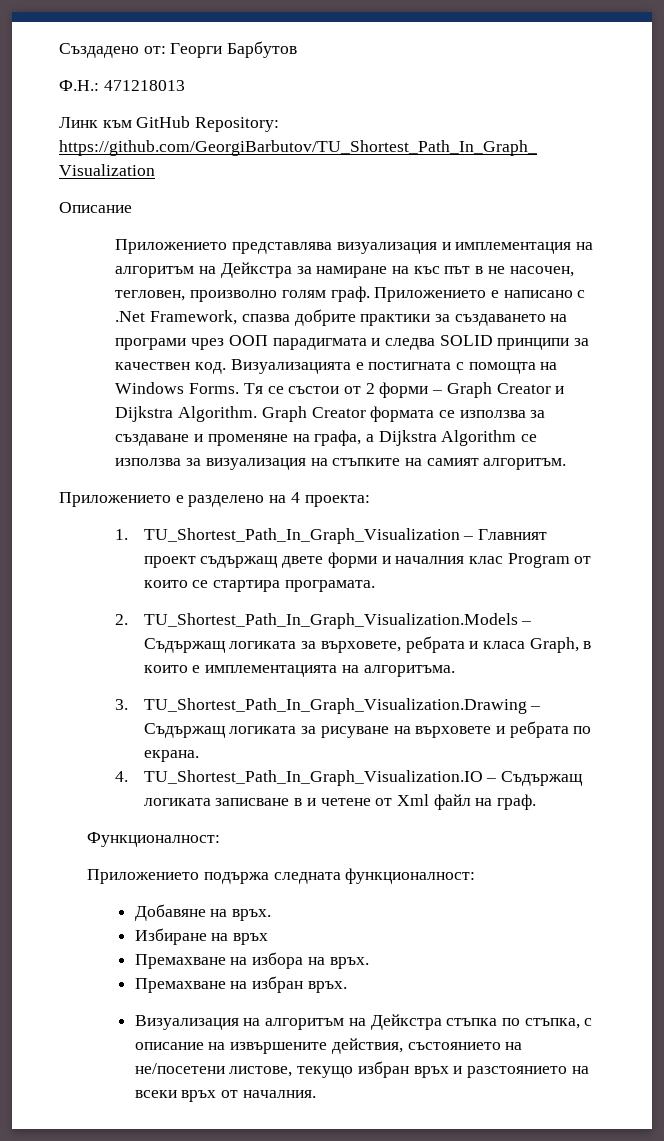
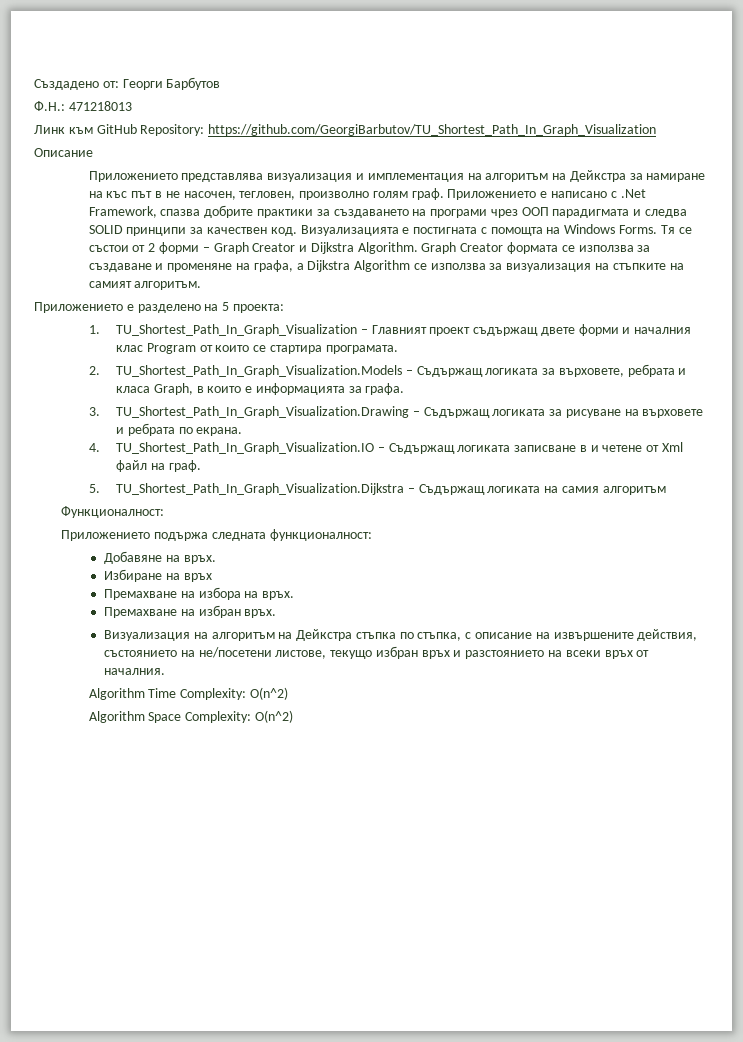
[290,492,300,503] 4 -> [222,302,230,311] 5
[205,665,455,677] имплементацията на алгоритъма. -> [255,383,405,395] информацията за графа.
(537, 802) none -> [88,483,666,495] // 5. TU_Shortest_Path_In_Graph_Visualization.Dijkstra – Съдържащ логиката на самия алгоритъм
(316, 1094) none -> [88,687,288,700] [88,710,293,723] // Algorithm Time Complexity: O(n^2) // Algorithm Space Complexity: O(n^2)

